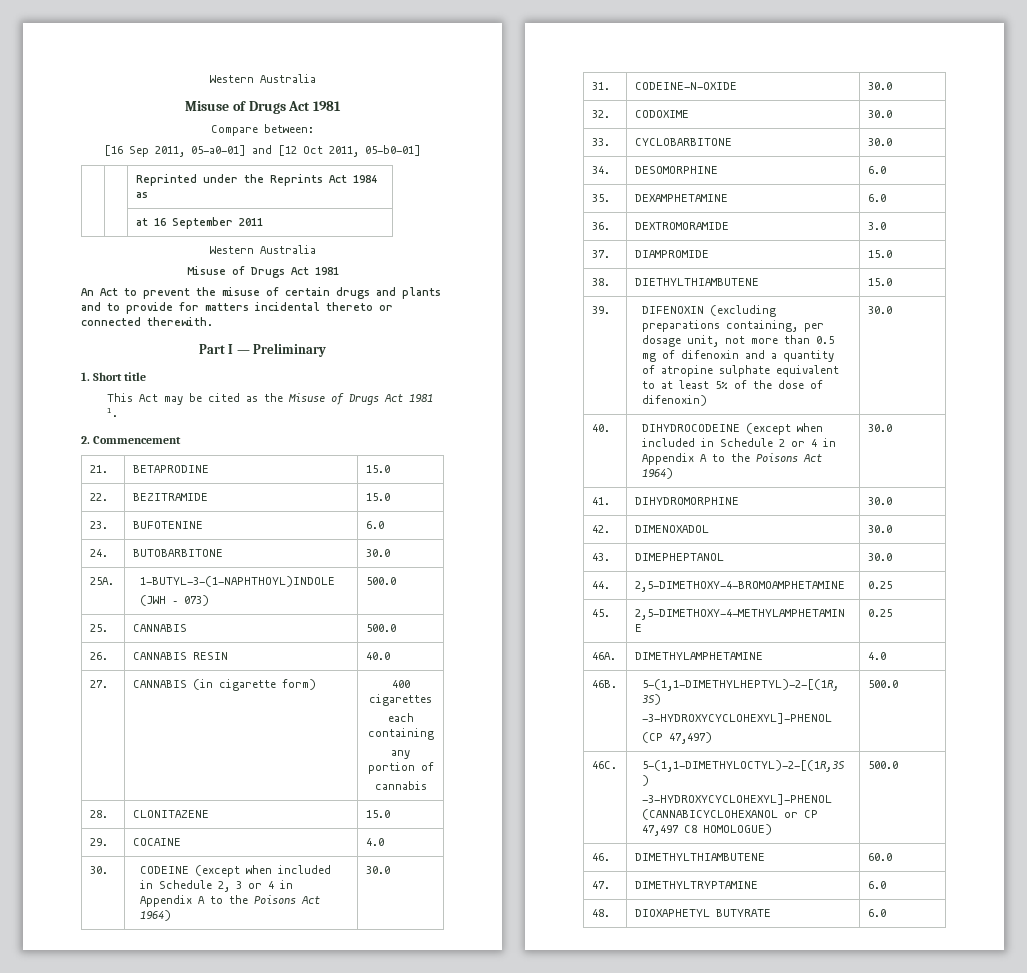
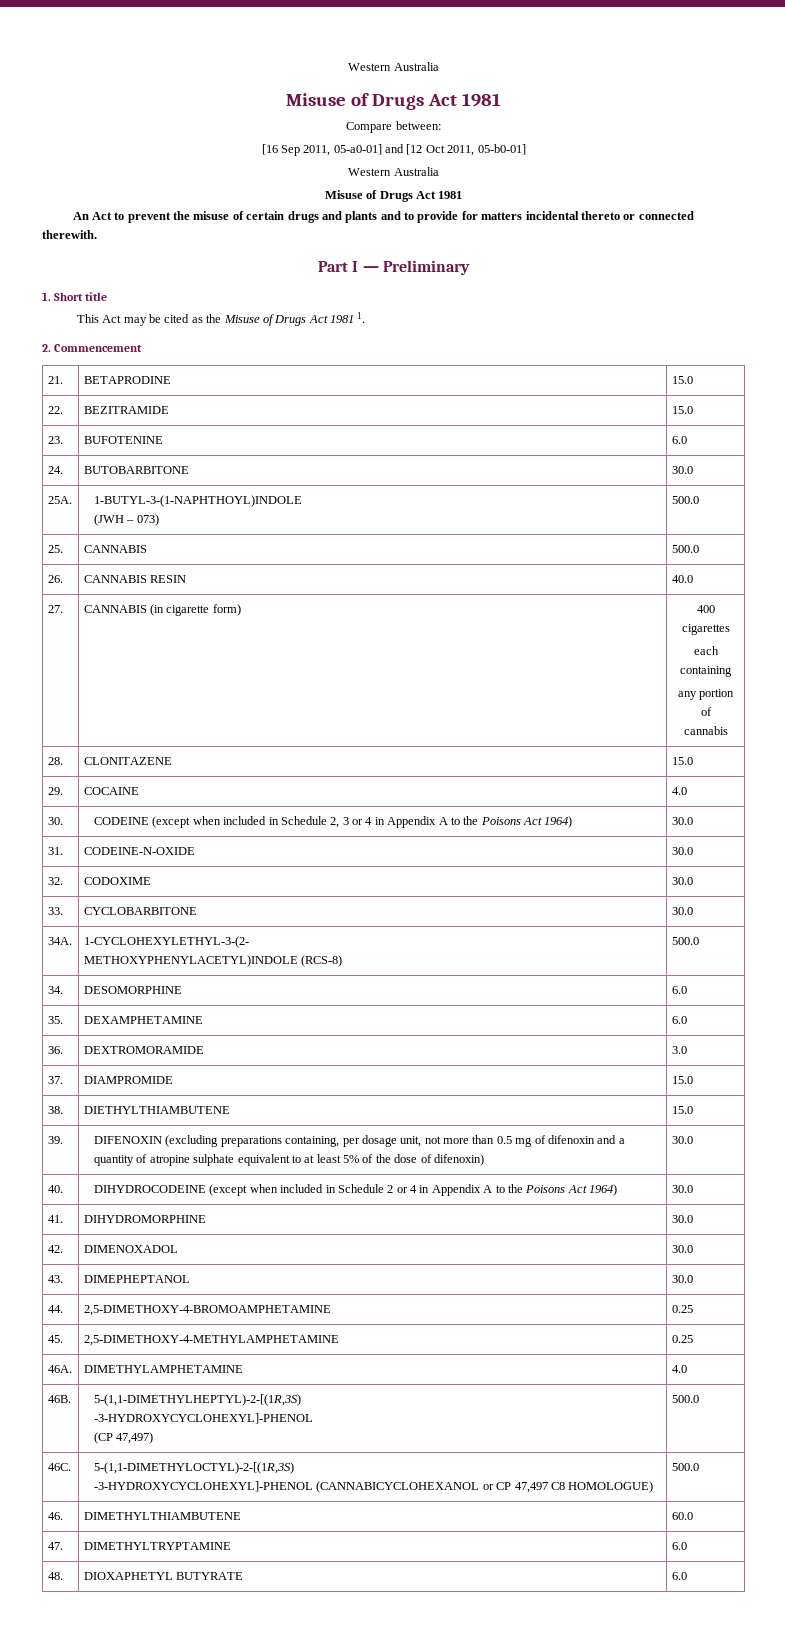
[135,174,377,186] [135,192,148,198] [135,217,263,229] // | | Reprinted under the Reprints Act 1984 as // | | at 16 September 2011 -> (526, 149) none
(892, 142) none -> [47,937,72,945] [83,936,249,948] [83,955,342,967] [671,937,699,945] // 34A. | 1-CYCLOHEXYLETHYL-3-(2- // METHOXYPHENYLACETYL)INDOLE (RCS-8) | 500.0

